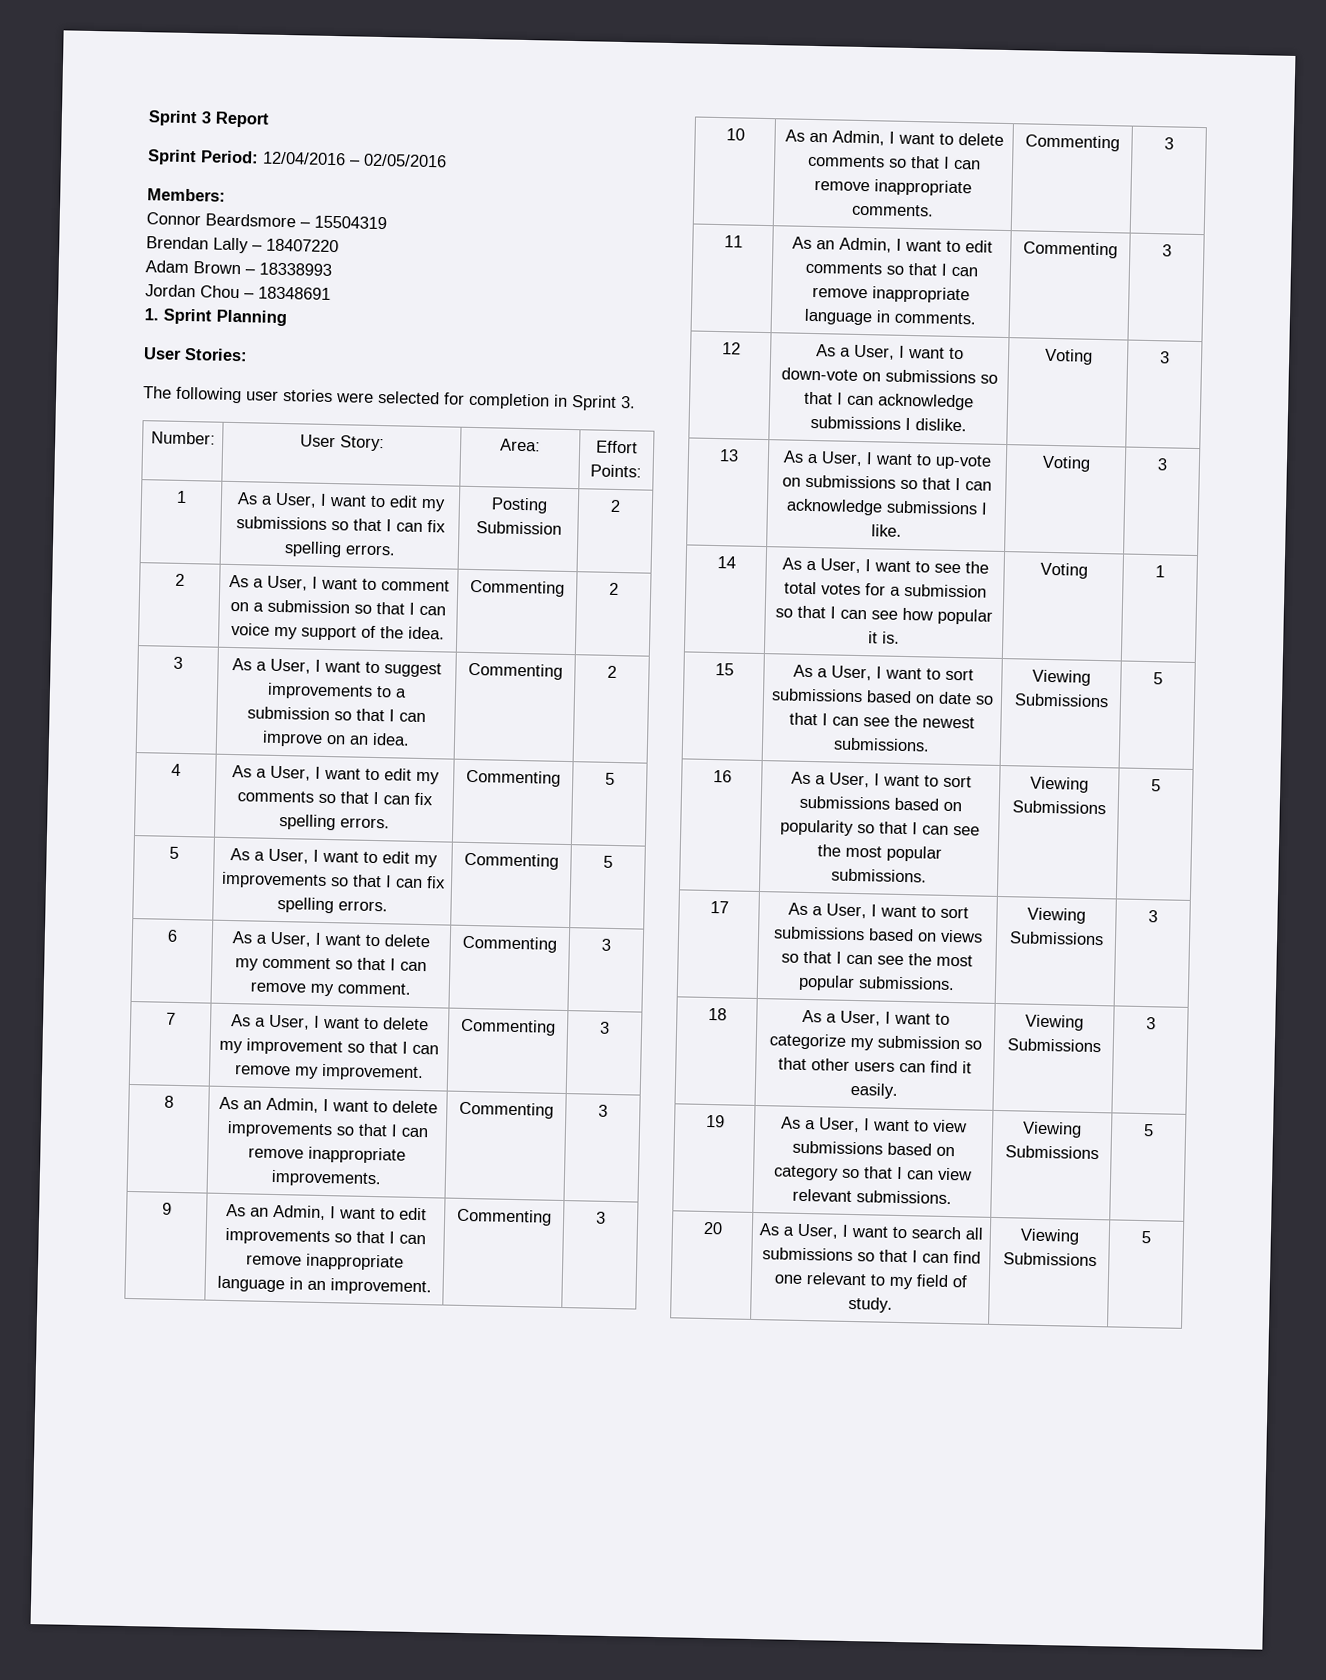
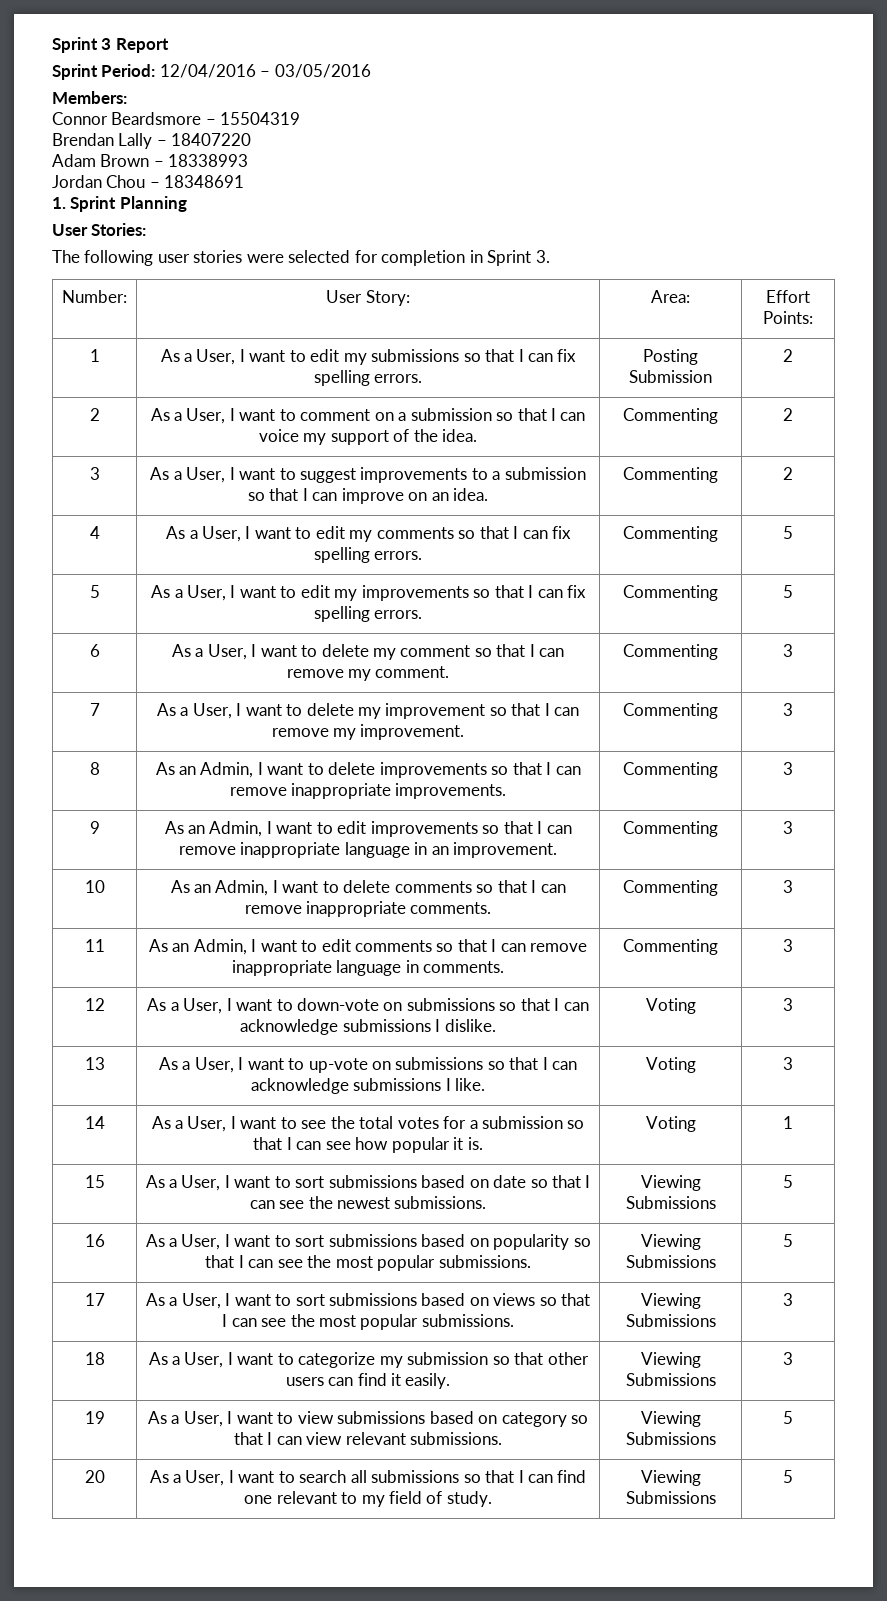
[363,153,447,168] 02/05/2016 -> [274,64,371,78] 03/05/2016

